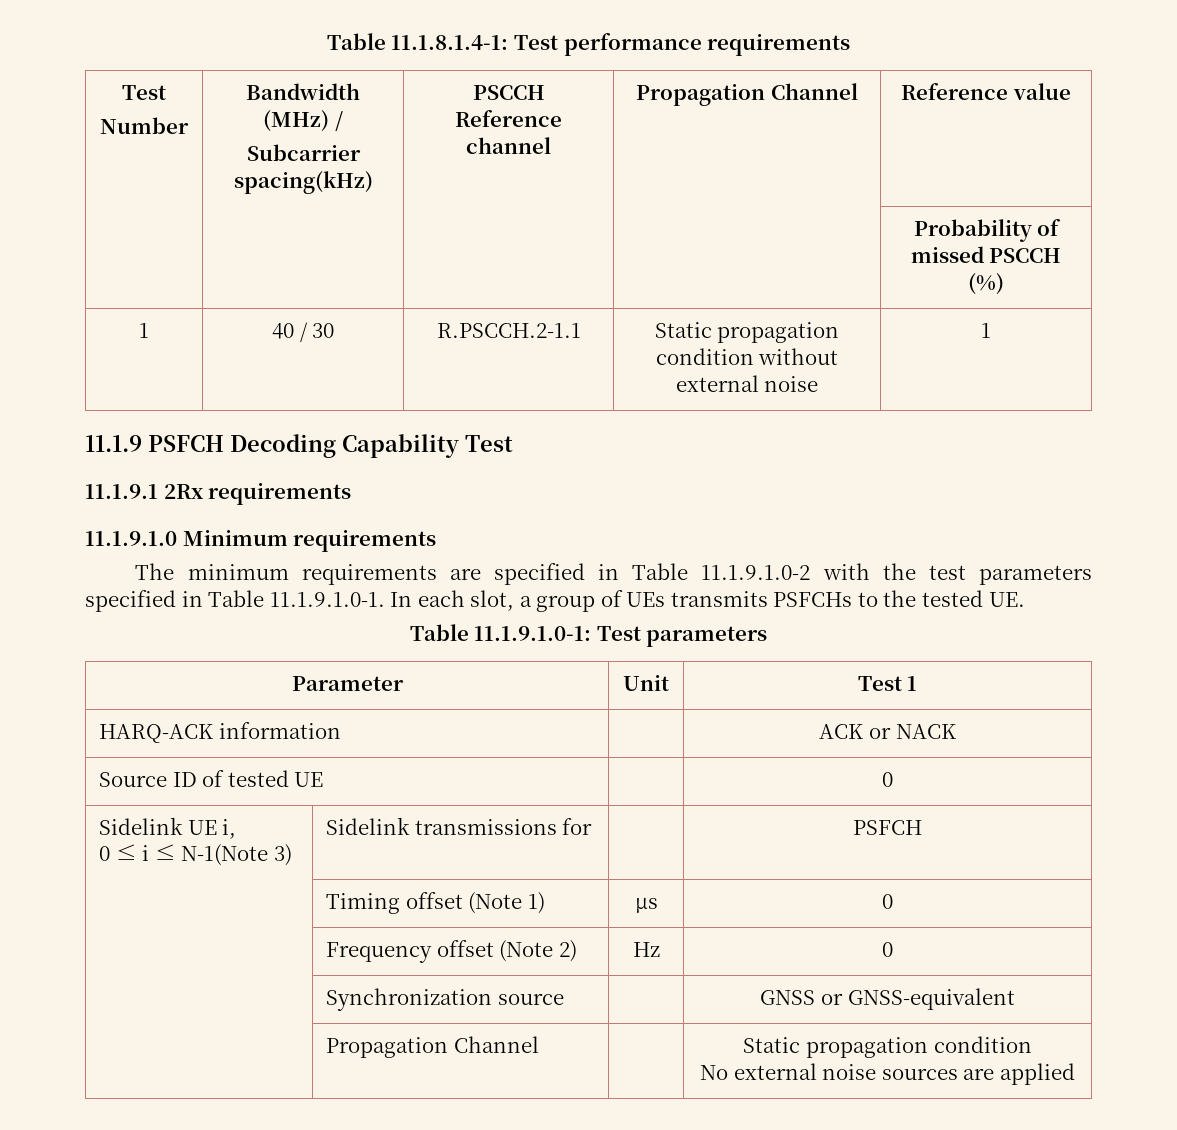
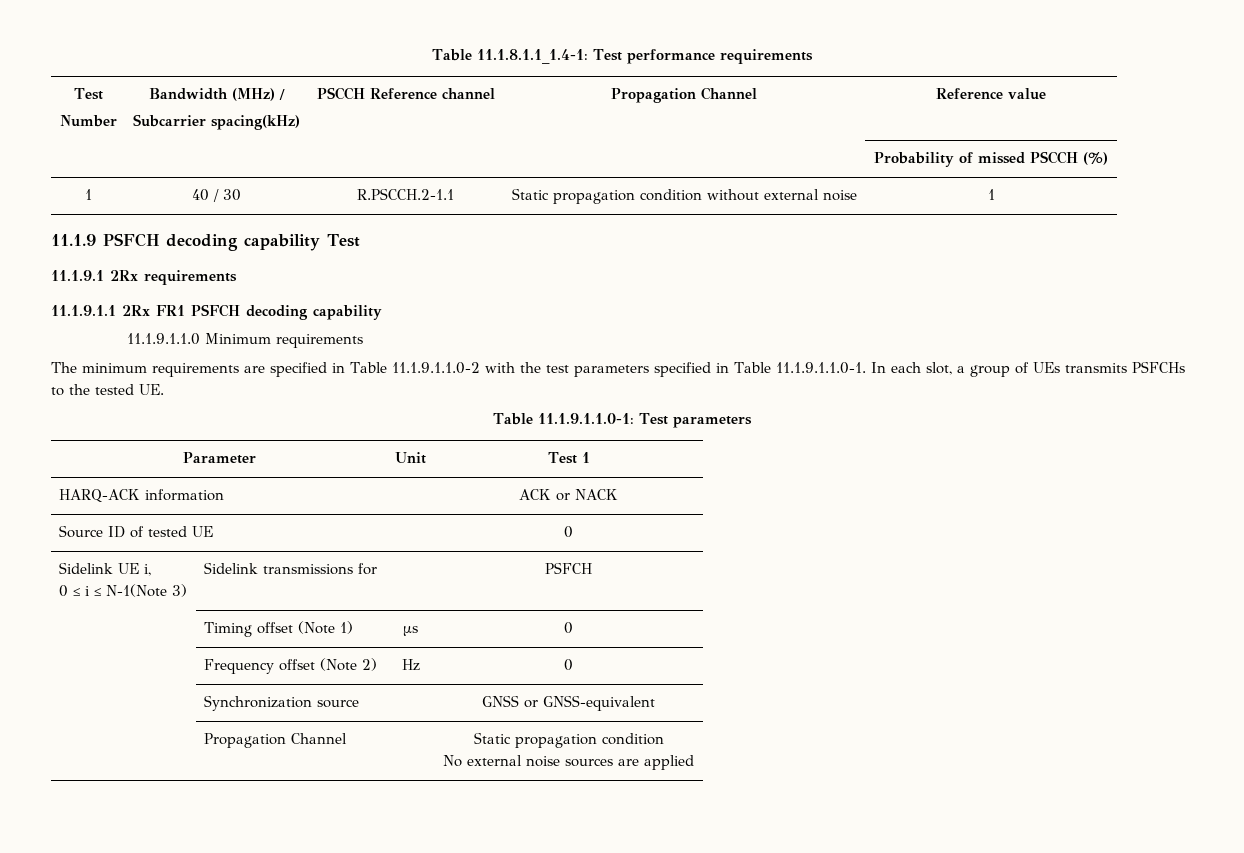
[326,33,509,50] Table 11.1.8.1.4-1: -> [432,49,588,64] Table 11.1.8.1.1_1.4-1:
[230,434,459,458] Decoding Capability -> [166,234,320,251] decoding capability
[85,531,177,546] 11.1.9.1.0 -> [51,304,382,320] [126,333,200,345] 11.1.9.1.1 2Rx FR1 PSFCH decoding capability // 11.1.9.1.1.0
[701,565,811,580] 11.1.9.1.0-2 -> [391,362,480,374] 11.1.9.1.1.0-2
[269,592,385,607] 11.1.9.1.0-1. -> [775,362,866,374] 11.1.9.1.1.0-1.
[474,626,592,641] 11.1.9.1.0-1: -> [538,413,634,424] 11.1.9.1.1.0-1:

